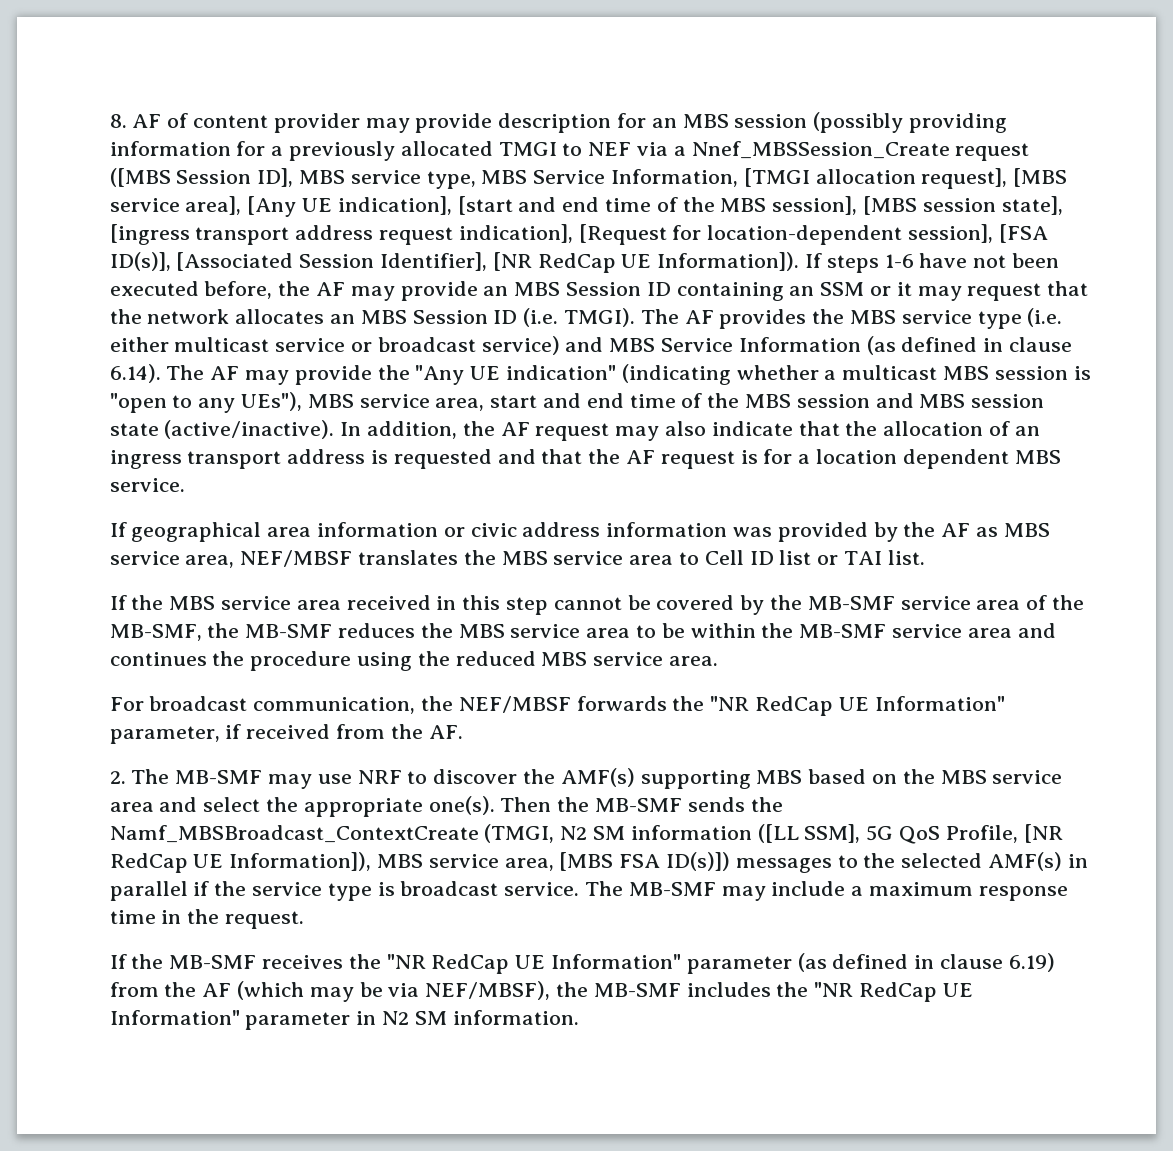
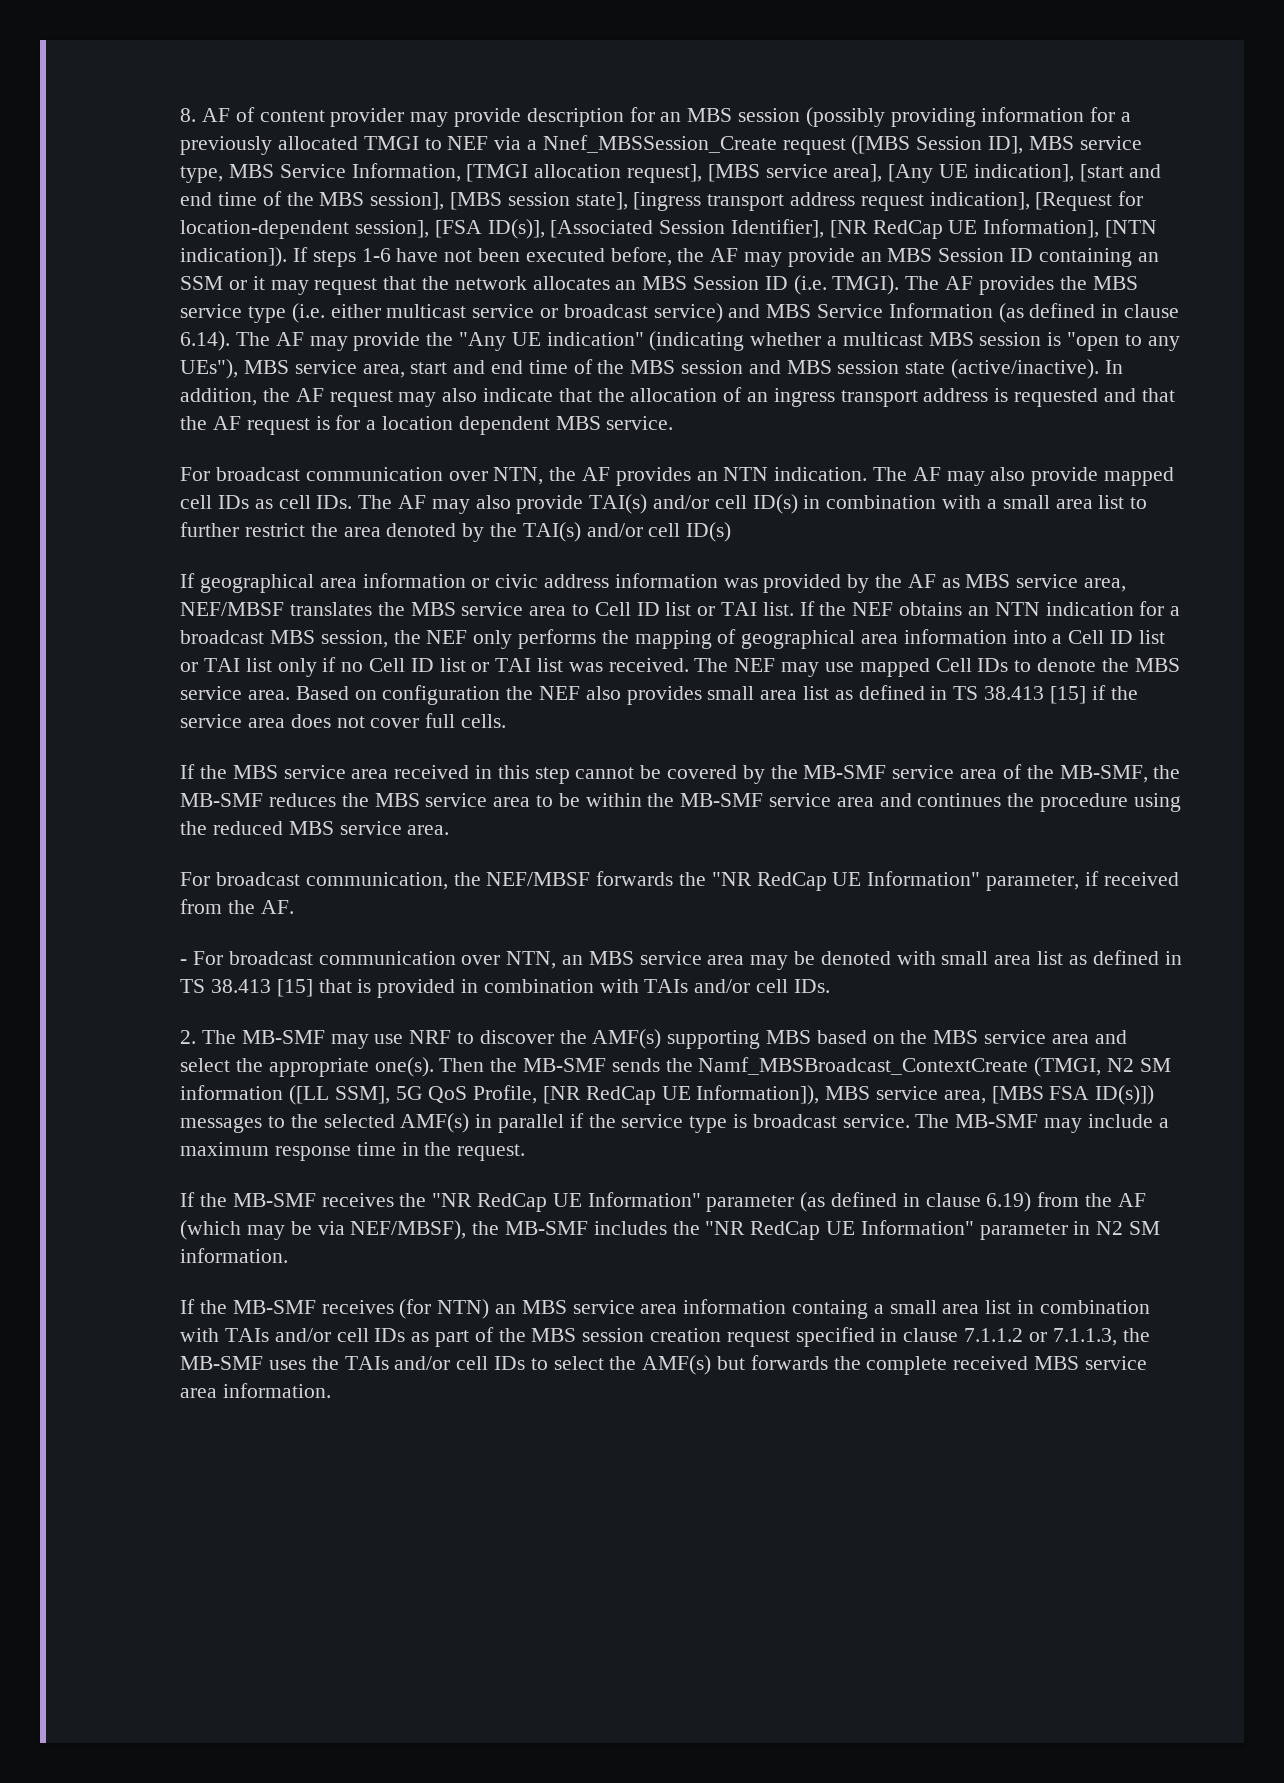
[657,252,800,271] Information]). -> [983,219,1158,238] [180,247,288,267] Information], [NTN indication]).
(185, 485) none -> [180,467,1175,486] [180,494,1148,514] [180,522,732,542] // For broadcast communication over NTN, the AF provides an NTN indication. The AF may also provide mapped cell IDs as cell IDs. The AF may also provide TAI(s) and/or cell ID(s) in combination with a small area list to further restrict the area denoted by the TAI(s) and/or cell ID(s)
(925, 557) none -> [799,601,1181,616] [180,629,1165,649] [180,657,1180,677] [180,685,1138,705] [180,713,507,728] If the NEF obtains an NTN indication for a broadcast MBS session, the NEF only performs the mapping of geographical area information into a Cell ID list or TAI list only if no Cell ID list or TAI list was received. The NEF may use mapped Cell IDs to denote the MBS service area. Based on configuration the NEF also provides small area list as defined in TS 38.413 [15] if the service area does not cover full cells.
(463, 732) none -> [180,950,1182,970] [180,979,830,998] // - For broadcast communication over NTN, an MBS service area may be denoted with small area list as defined in TS 38.413 [15] that is provided in combination with TAIs and/or cell IDs.
(579, 1017) none -> [180,1299,1150,1319] [180,1327,1150,1347] [180,1355,1147,1375] [180,1383,332,1398] // If the MB-SMF receives (for NTN) an MBS service area information containg a small area list in combination with TAIs and/or cell IDs as part of the MBS session creation request specified in clause 7.1.1.2 or 7.1.1.3, the MB-SMF uses the TAIs and/or cell IDs to select the AMF(s) but forwards the complete received MBS service area information.

